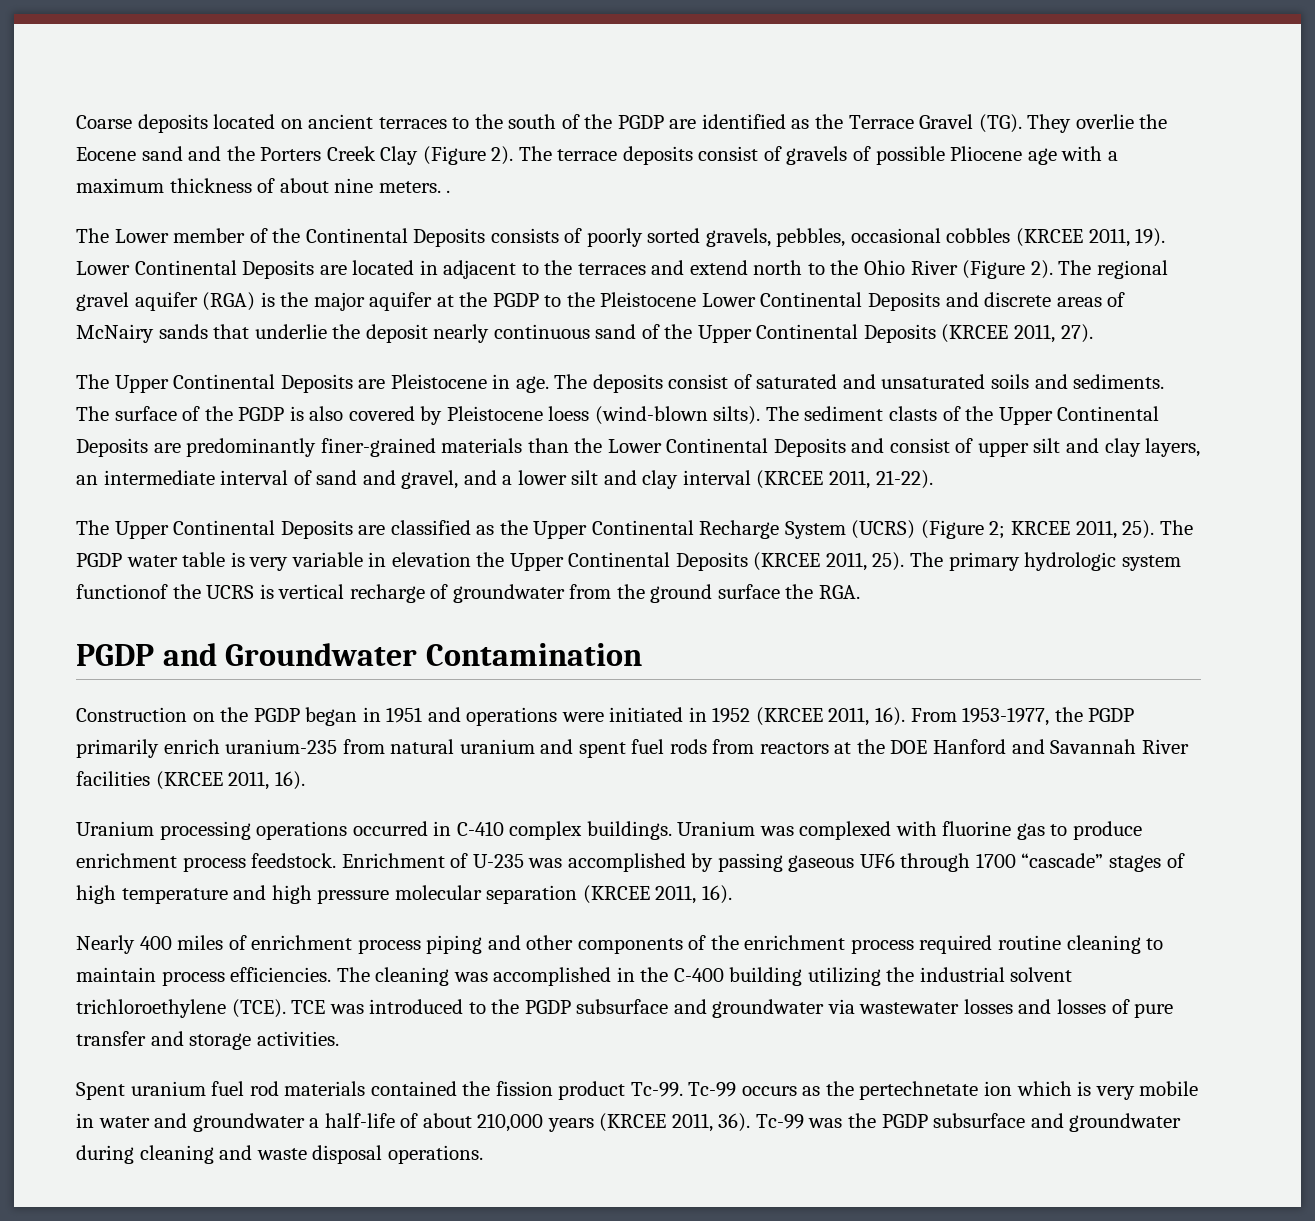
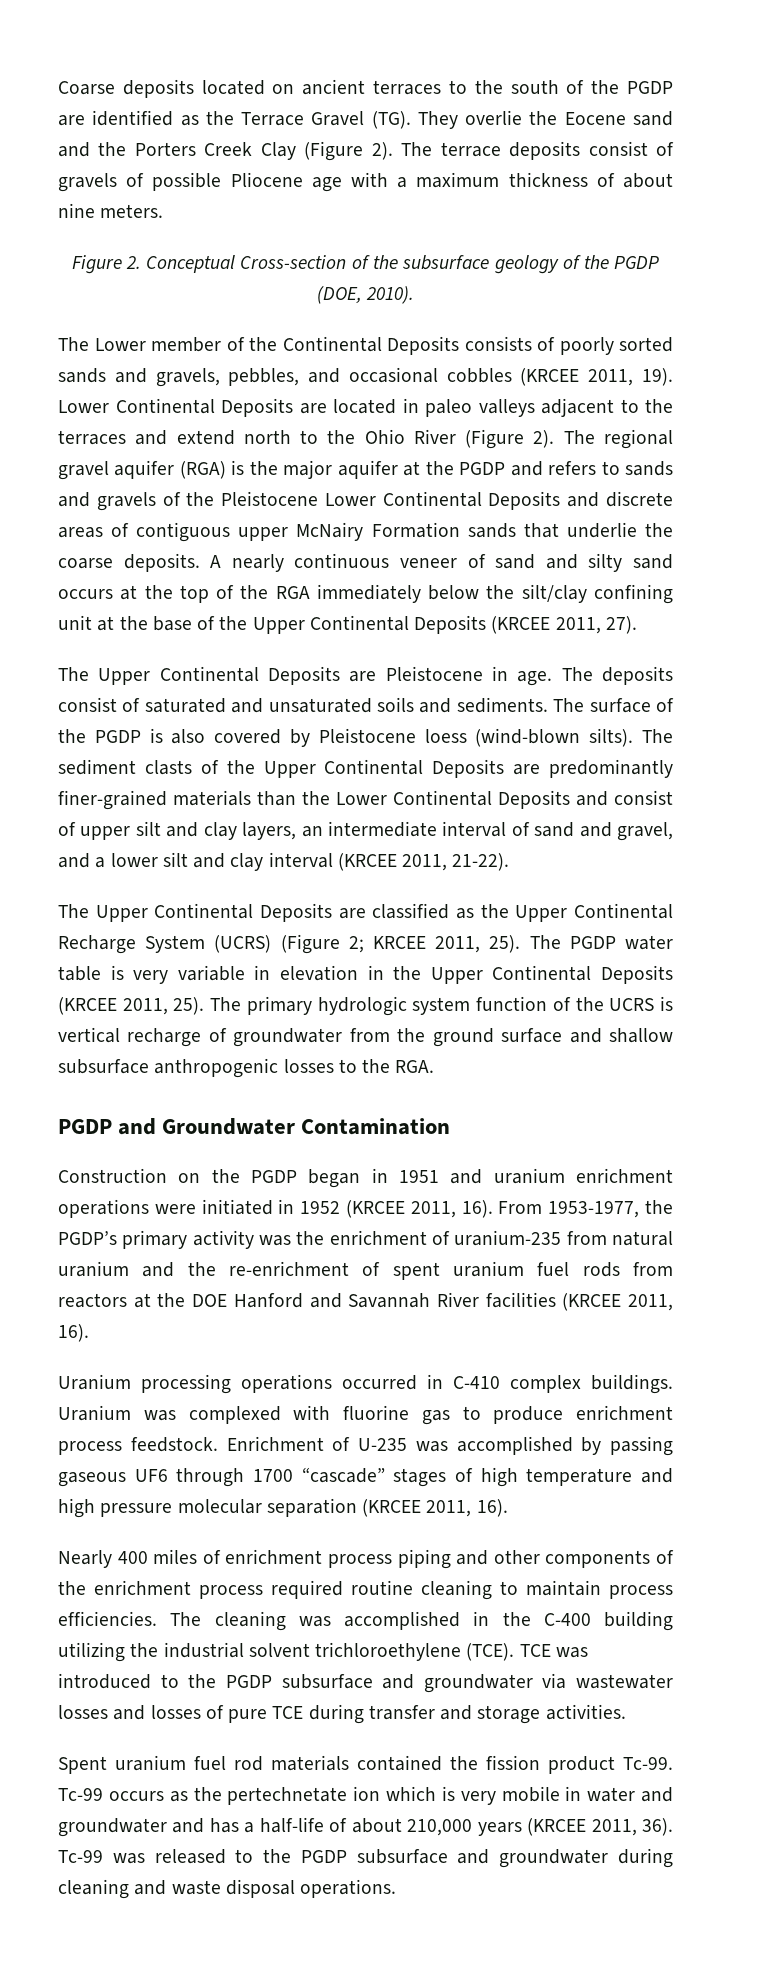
[446,190,451,193] . -> [71,255,660,274] [316,286,415,304] // Figure 2. Conceptual Cross-section of the subsurface geology of the PGDP (DOE, 2010).
(701, 235) none -> [58,368,147,383] sands and
(846, 237) none -> [308,368,341,383] and
(438, 267) none -> [425,399,535,417] paleo valleys
[544,295,562,307] to -> [510,461,673,476] [58,492,181,511] and refers to sands and gravels of
[76,324,637,343] McNairy sands that underlie the deposit nearly continuous sand -> [136,522,673,542] [58,553,674,572] [58,584,673,604] [58,615,192,631] contiguous upper McNairy Formation sands that underlie the coarse deposits. A nearly continuous veneer of sand and silty sand occurs at the top of the RGA immediately below the silt/clay confining unit at the base
(471, 559) none -> [367,965,384,980] in
[76,584,168,599] functionof -> [476,996,571,1011] function of
(780, 591) none -> [569,1028,674,1043] [58,1058,357,1078] and shallow subsurface anthropogenic losses to
(461, 714) none -> [493,1168,673,1184] uranium enrichment
[1088,708,1135,722] [76,739,220,758] PGDP primarily enrich -> [58,1230,450,1249] PGDP’s primary activity was the enrichment of
[578,742,626,758] spent -> [187,1261,524,1280] the re-enrichment of spent uranium
(1174, 1010) none -> [272,1704,364,1724] TCE during
(305, 1122) none -> [172,1818,239,1833] and has
(843, 1123) none -> [154,1849,254,1864] released to

